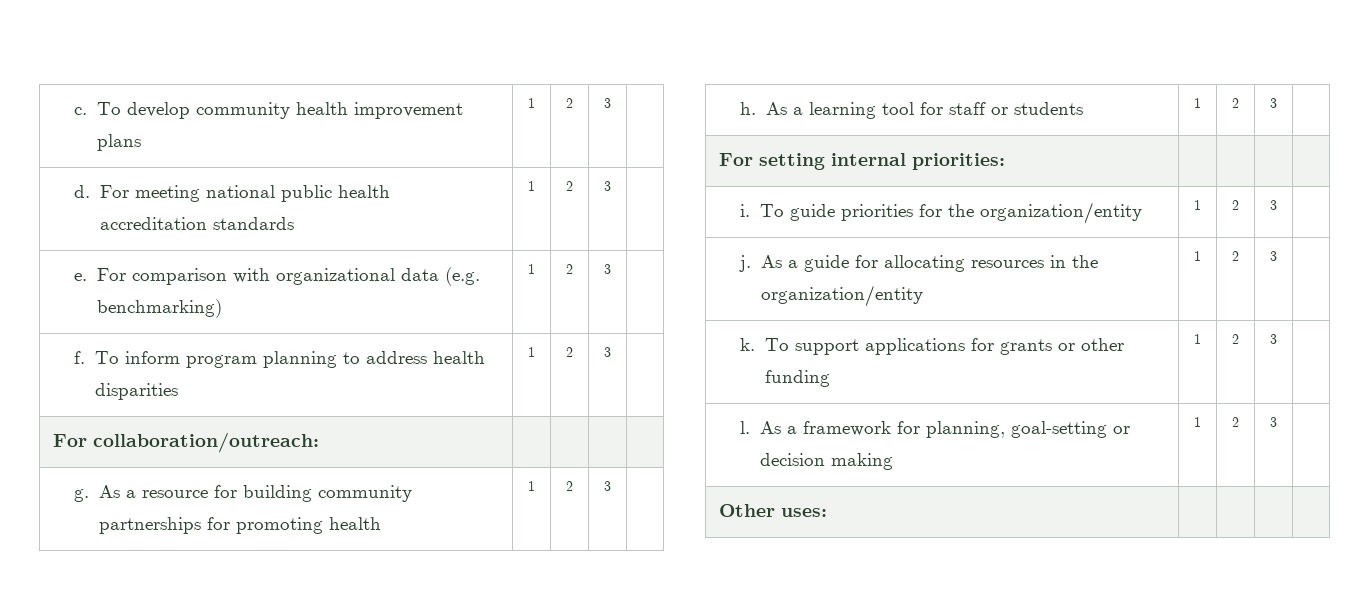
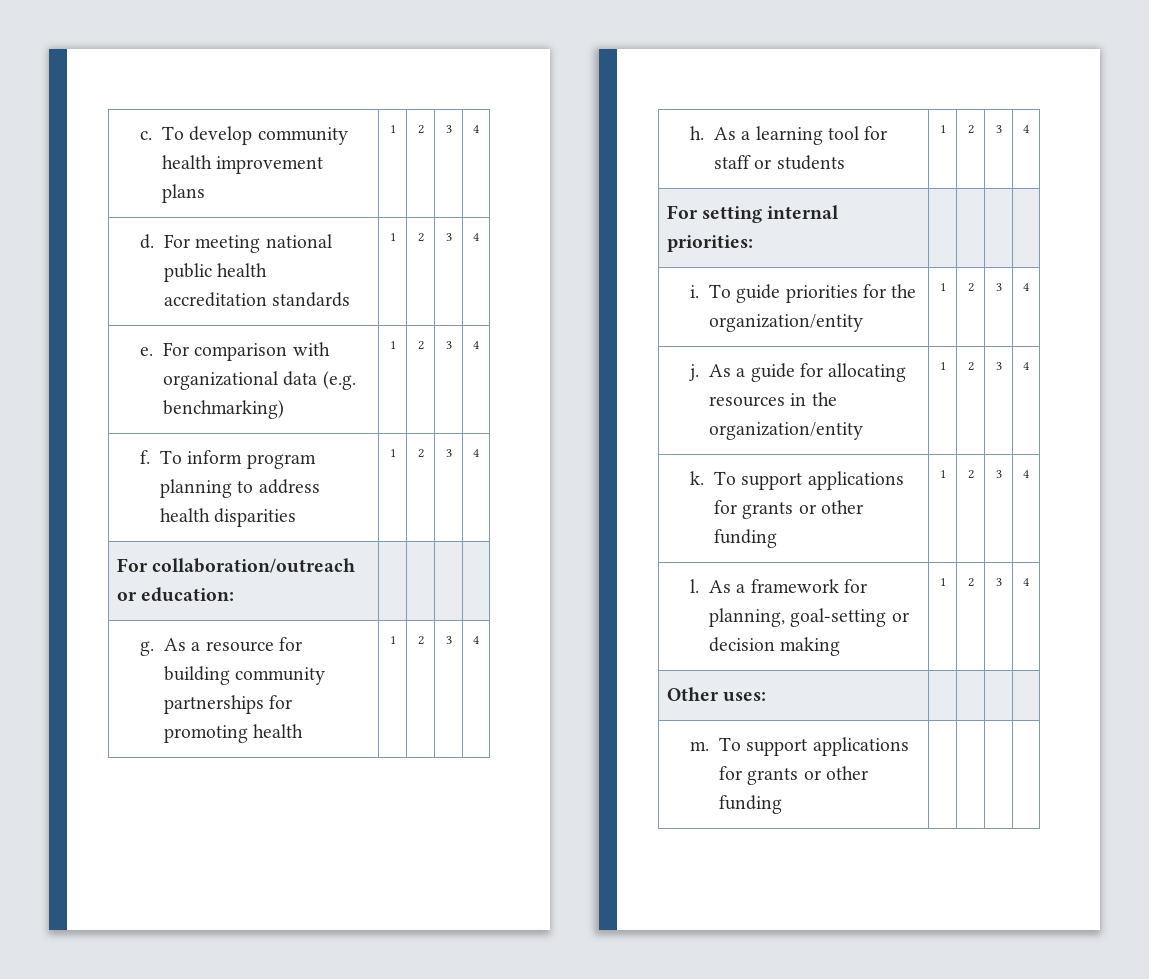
(611, 103) none -> [473,125,479,133] 4
(611, 186) none -> [473,233,479,241] 4
(611, 269) none -> [473,341,479,349] 4
[53,432,320,453] // For collaboration/outreach: -> [473,449,479,457] [116,558,355,573] [116,587,234,602] 4 // For collaboration/outreach or education:
(611, 486) none -> [473,636,479,644] 4
(1277, 103) none -> [1023,125,1029,133] 4
(1277, 205) none -> [1023,283,1029,291] 4
(1277, 256) none -> [1023,362,1029,370] 4
(1277, 339) none -> [1023,470,1029,478] 4
(1277, 422) none -> [1023,578,1029,586] 4
(828, 512) none -> [690,737,909,756] [719,766,868,785] [719,795,783,814] // m. To support applications for grants or other funding | | | |

